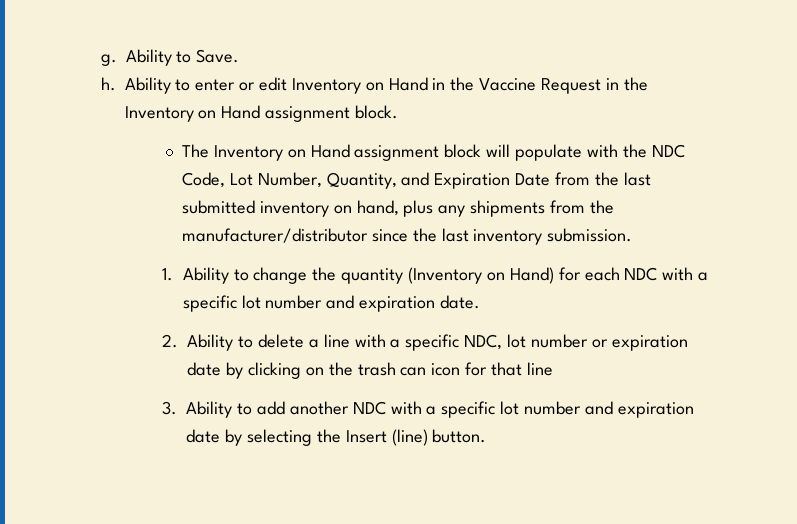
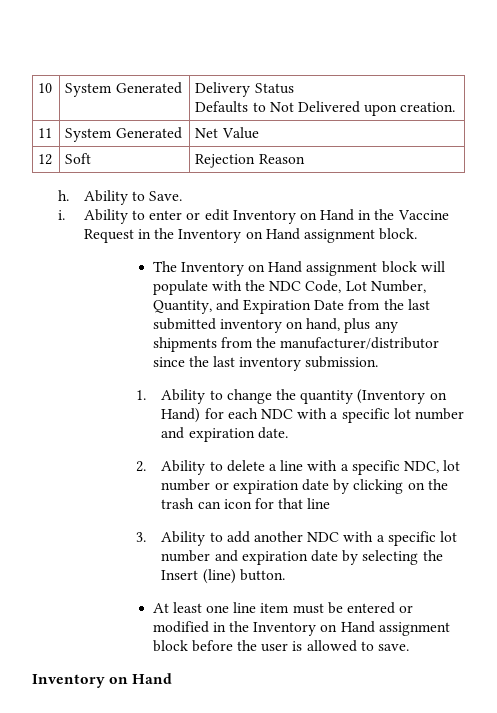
[100,54,117,66] g. -> [38,83,53,93] [65,82,182,97] [195,82,294,97] [195,101,456,116] [38,128,53,138] [65,127,182,142] [195,127,259,139] [38,154,53,165] [65,153,92,164] [195,154,305,168] [57,190,69,201] 10 | System Generated | Delivery Status // Defaults to Not Delivered upon creation. // 11 | System Generated | Net Value // 12 | Soft | Rejection Reason // h.
[100,77,116,91] h. -> [57,210,65,220] i.
(487, 436) none -> [152,602,414,614] [152,621,450,636] [152,640,409,652] [32,673,173,688] // At least one line item must be entered or modified in the Inventory on Hand assignment block before the user is allowed to save. // Inventory on Hand

